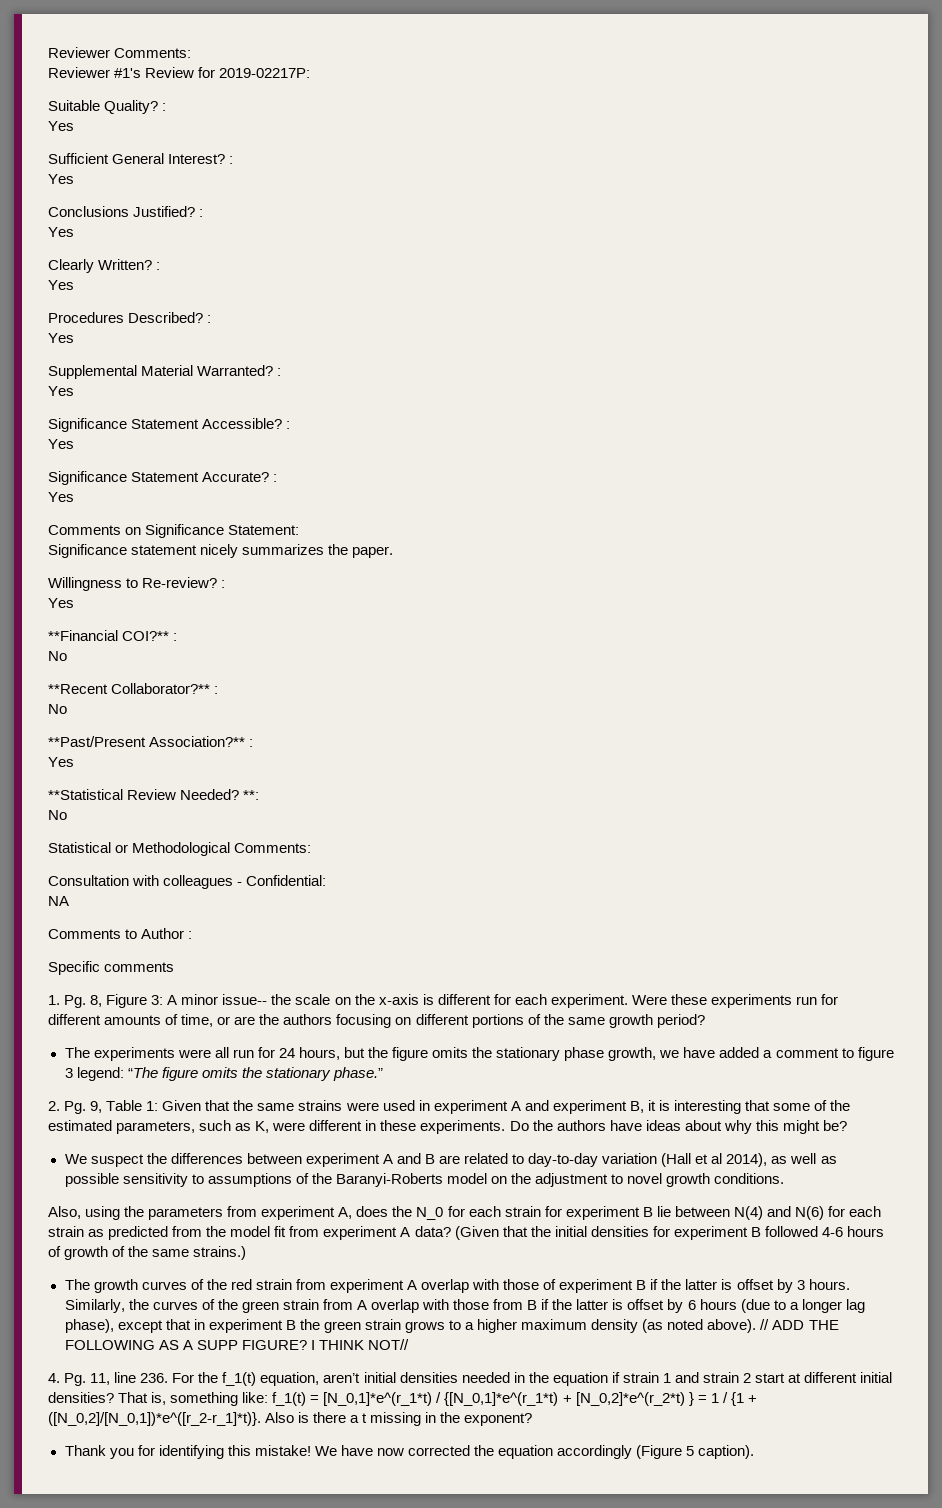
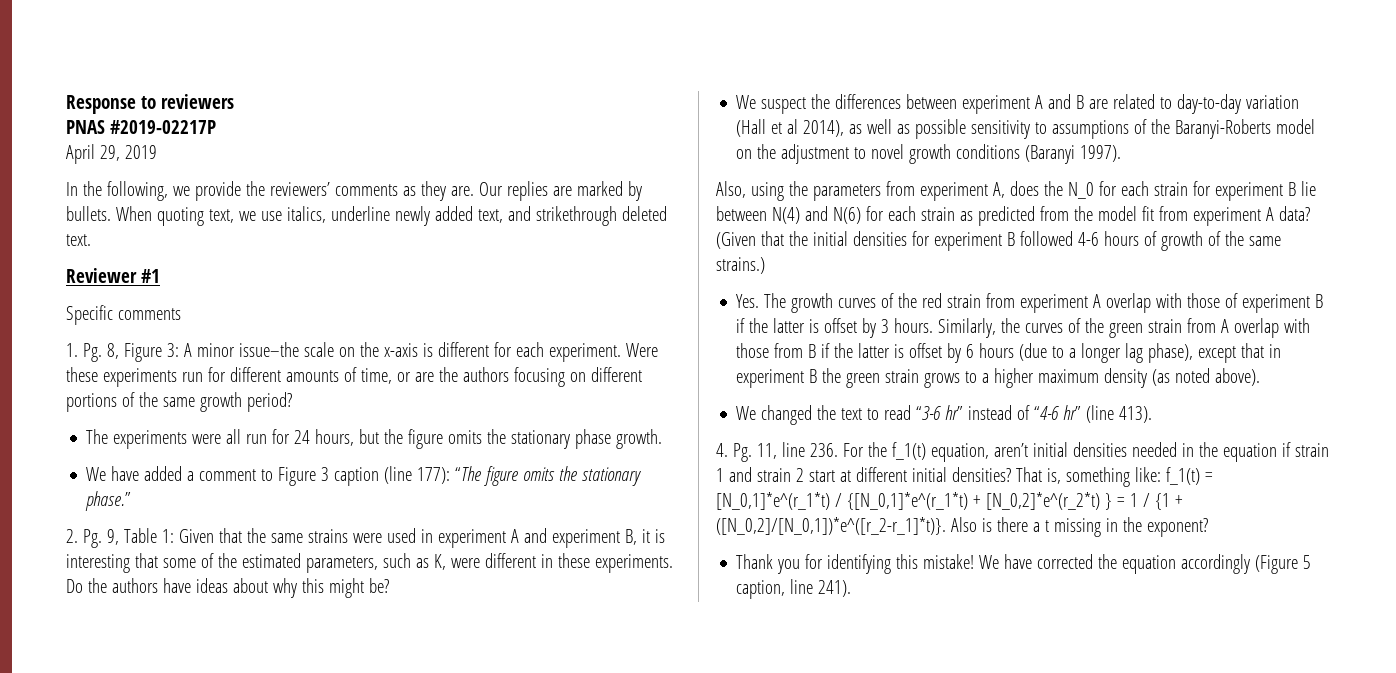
[48,47,192,58] [48,67,311,78] [48,100,167,114] [48,121,74,131] [48,153,234,164] [48,174,74,184] [48,206,204,217] [48,227,74,237] [48,259,161,273] [48,280,74,290] [48,312,212,323] [48,333,74,343] [48,365,282,379] [48,386,74,396] [48,418,291,432] [48,439,74,449] [48,471,278,485] [48,492,74,502] [48,524,300,538] [48,544,394,558] [48,577,226,591] [48,598,74,608] [48,630,178,641] [48,651,67,661] [48,683,219,694] [48,704,67,714] [48,736,254,747] [48,757,74,767] [48,789,260,800] [48,810,67,820] [48,842,312,856] [48,875,327,889] [48,896,69,906] [48,928,193,939] Reviewer Comments: // Reviewer #1's Review for 2019-02217P: // Suitable Quality? : // Yes // Sufficient General Interest? : // Yes // Conclusions Justified? : // Yes // Clearly Written? : // Yes // Procedures Described? : // Yes // Supplemental Material Warranted? : // Yes // Significance Statement Accessible? : // Yes // Significance Statement Accurate? : // Yes // Comments on Significance Statement: // Significance statement nicely summarizes the paper. // Willingness to Re-review? : // Yes // **Financial COI?** : // No // **Recent Collaborator?** : // No // **Past/Present Association?** : // Yes // **Statistical Review Needed? **: // No // Statistical or Methodological Comments: // Consultation with colleagues - Confidential: // NA // Comments to Author : -> [66,94,234,114] [66,120,216,134] [66,144,157,164] [66,181,642,201] [66,206,667,226] [66,234,91,246] [66,268,160,283] Response to reviewers // PNAS #2019-02217P // April 29, 2019 // In the following, we provide the reviewers’ comments as they are. Our replies are marked by bullets. When quoting text, we use italics, underline newly added text, and strikethrough deleted text. // Reviewer #1
[222,994,292,1005] issue-- the -> [238,342,299,357] issue–the
[608,1047,680,1061] growth, we -> [616,429,663,449] [86,467,107,481] growth. // We
[857,1047,894,1061] [64,1067,124,1081] figure 3 legend: -> [278,466,451,486] Figure 3 caption (line 177):
[714,1173,785,1184] conditions. -> [956,144,1122,164] conditions (Baranyi 1997).
(247, 1253) none -> [736,294,760,308] Yes.
[760,1319,839,1330] [64,1339,409,1350] // ADD THE FOLLOWING AS A SUPP FIGURE? I THINK NOT// -> [736,405,1153,425] // We changed the text to read “3-6 hr” instead of “4-6 hr” (line 413).
[376,1448,404,1456] now -> (1033, 561) none
[698,1445,755,1459] caption). -> [736,579,852,599] caption, line 241).

